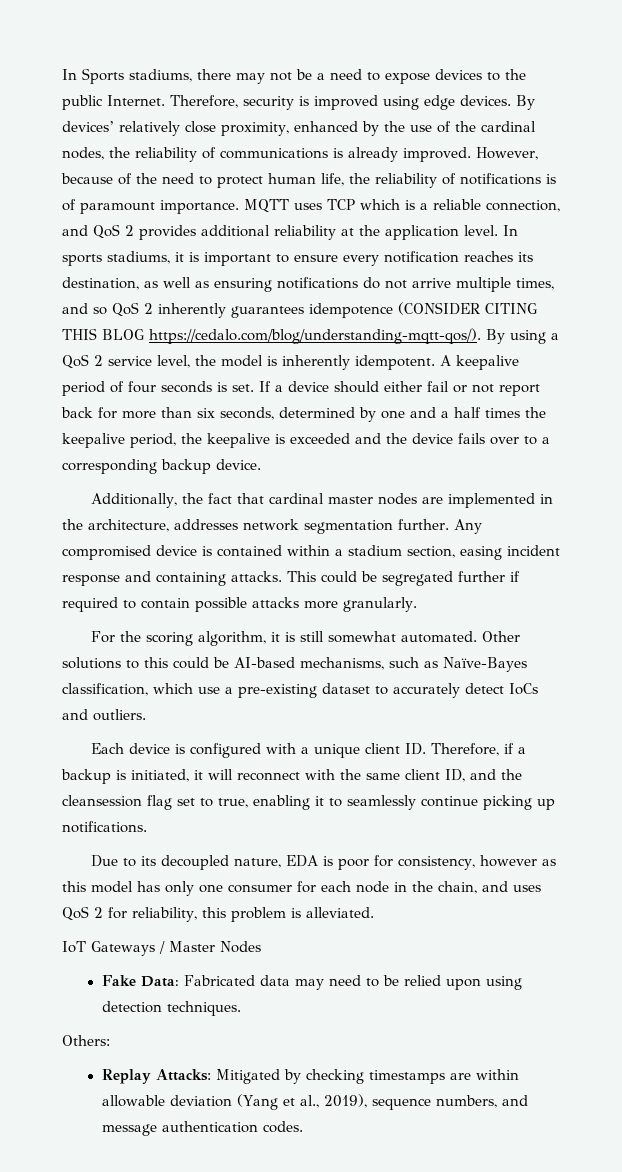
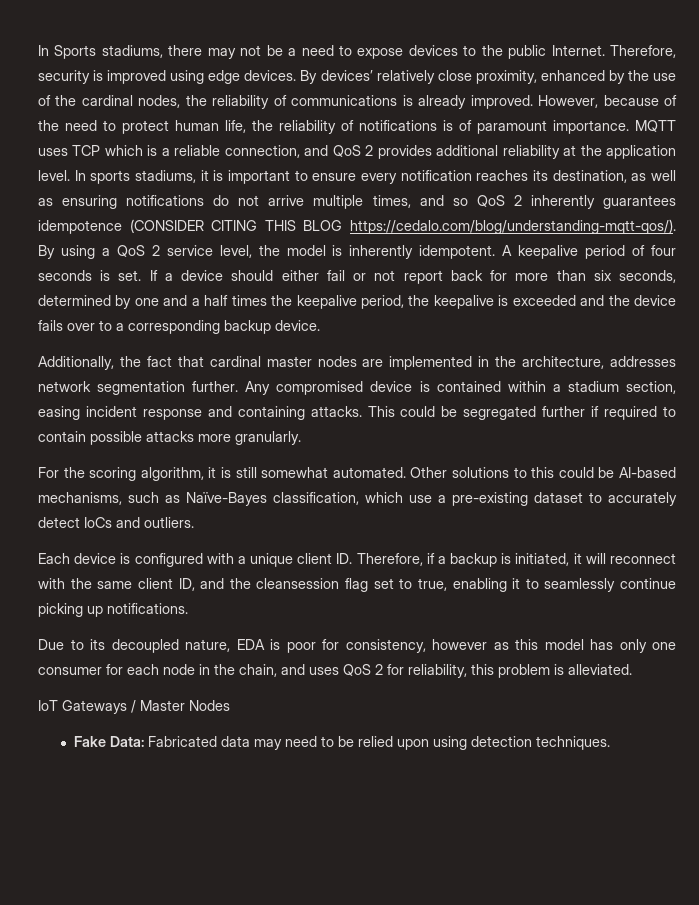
[62,1035,110,1046] [101,1069,519,1084] [101,1094,528,1110] [101,1121,303,1136] // Others: // Replay Attacks: Mitigated by checking timestamps are within allowable deviation (Yang et al., 2019), sequence numbers, and message authentication codes. -> (611, 743) none

